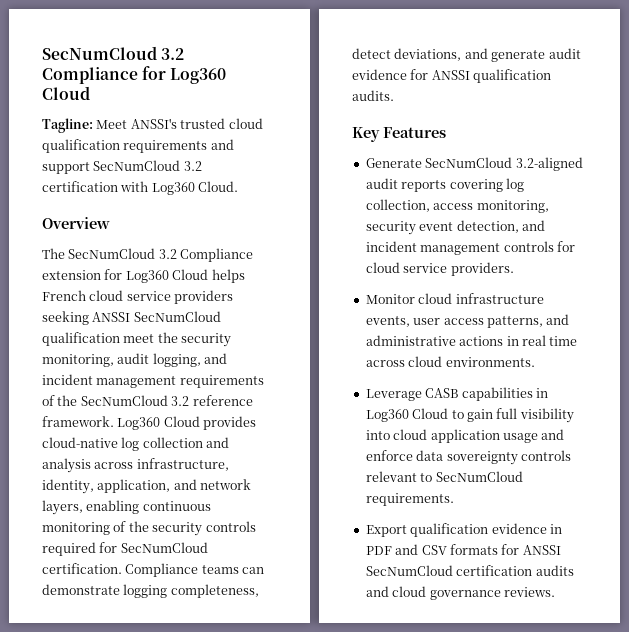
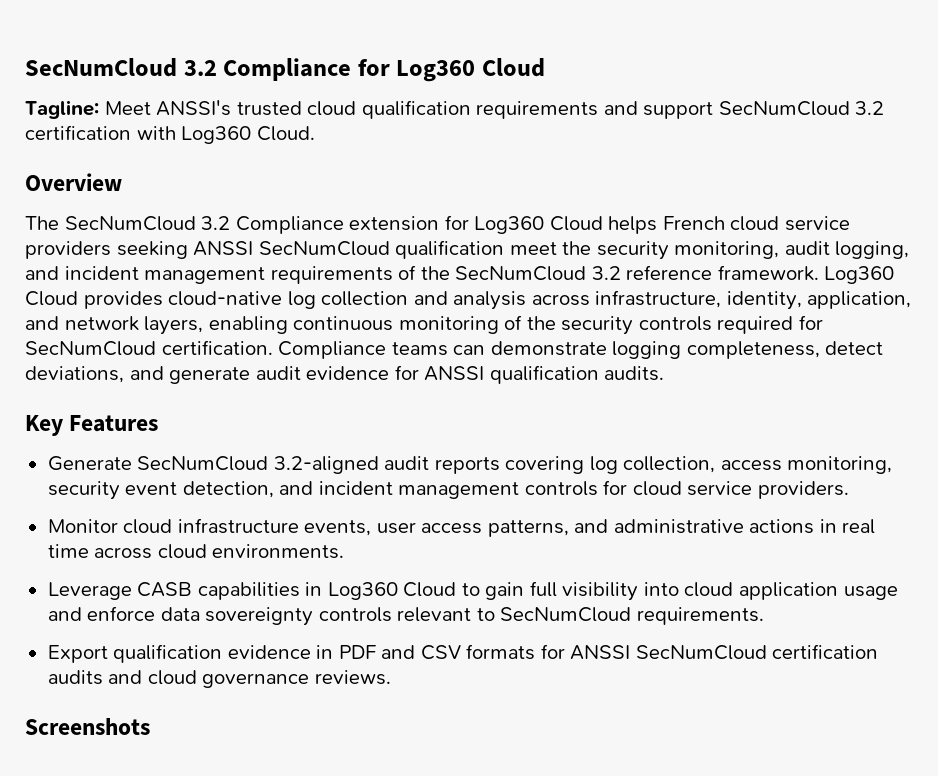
(555, 592) none -> [25,718,150,735] // Screenshots

